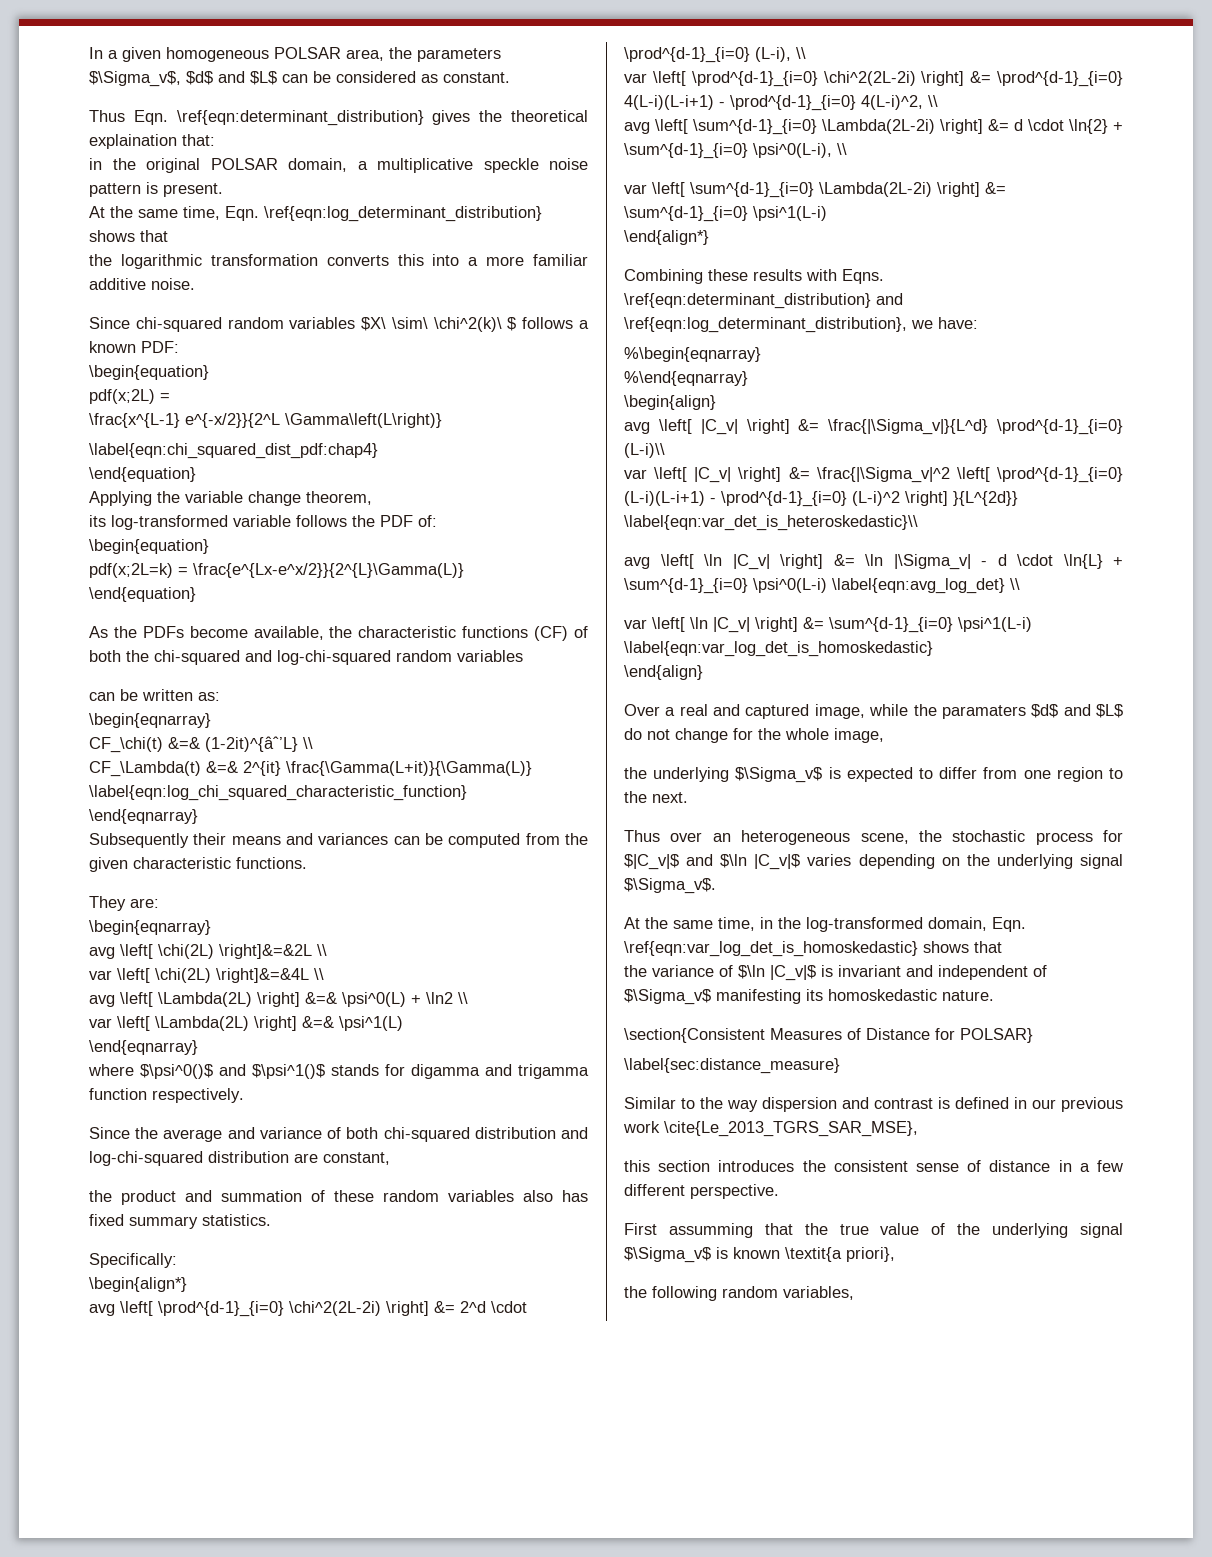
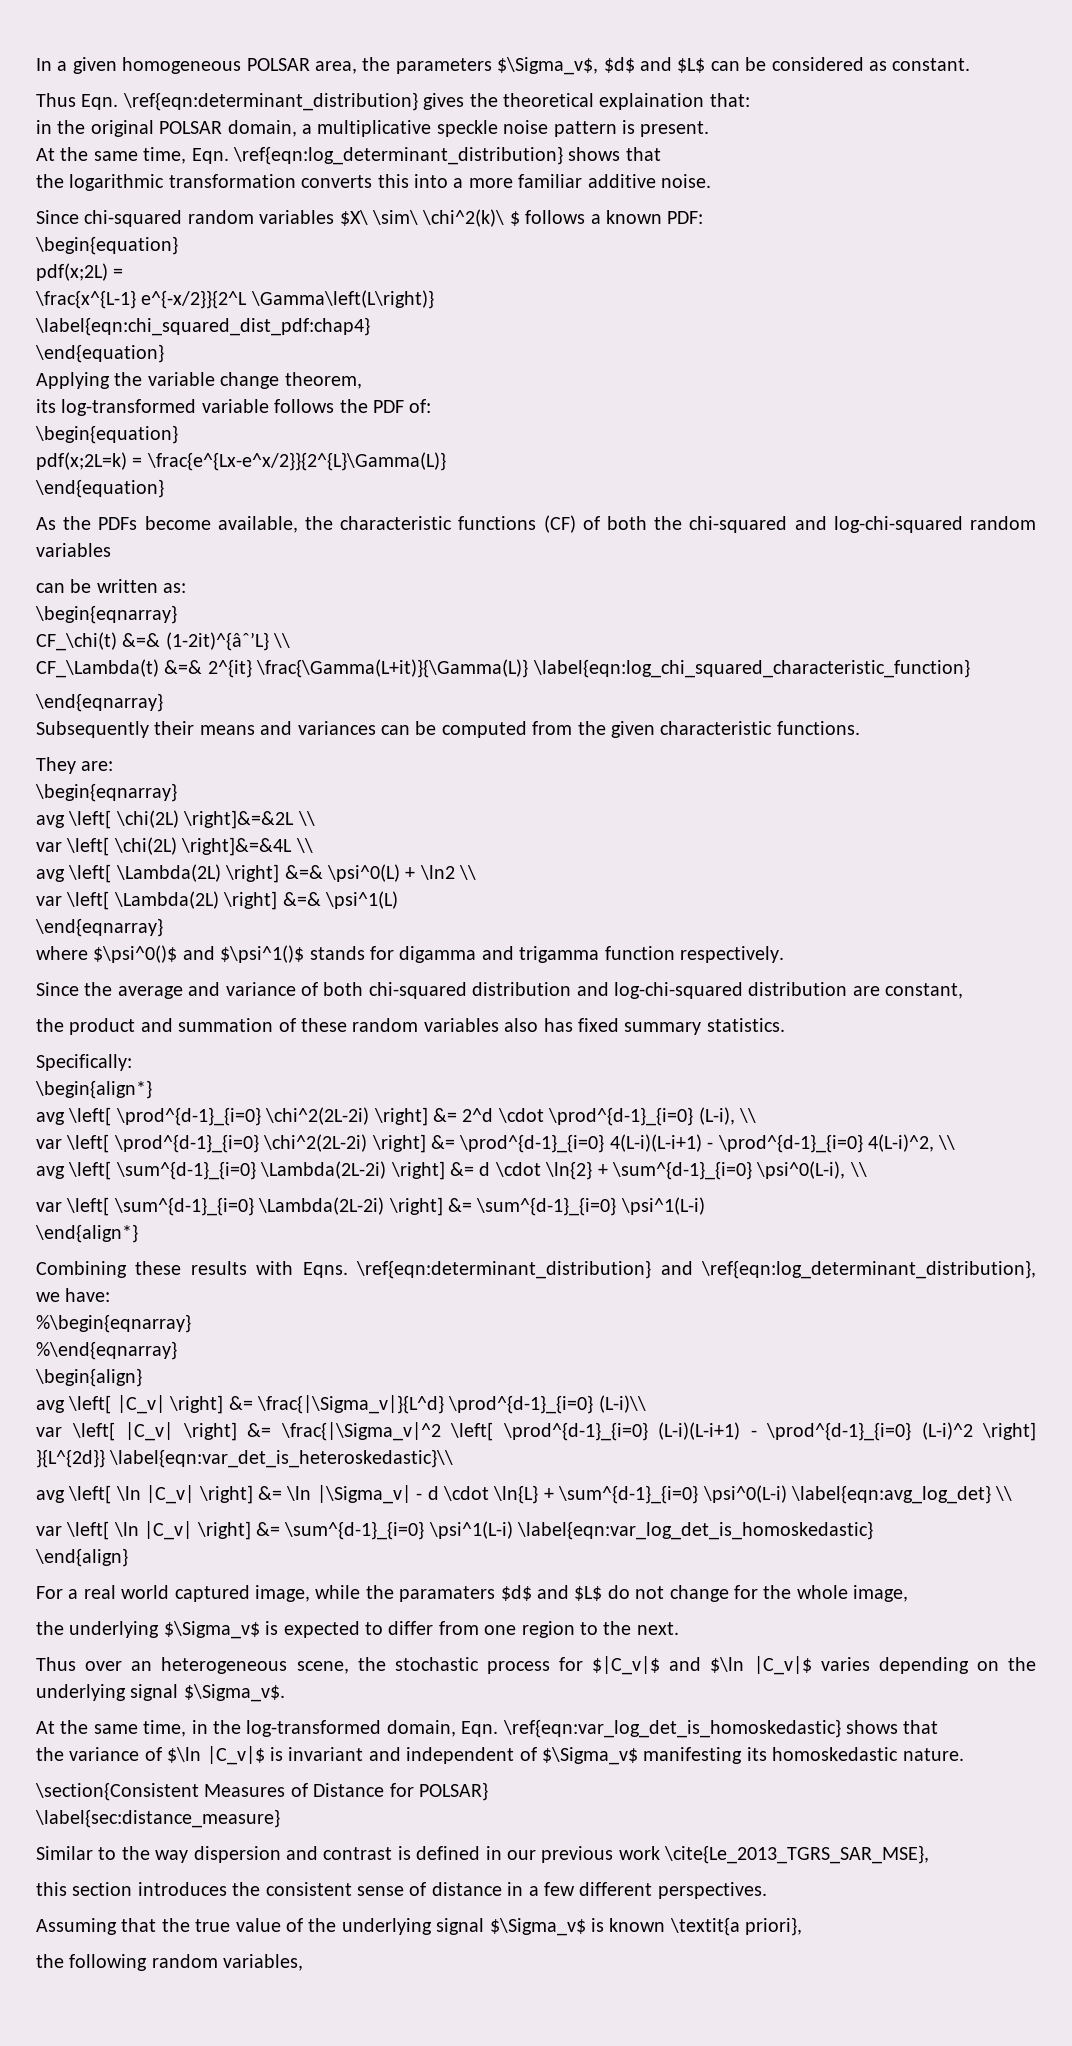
[624,704,660,716] Over -> [36,1586,63,1599] For
[713,704,741,716] and -> [121,1585,170,1599] world
[690,1184,779,1199] [624,1223,753,1238] perspective. // First assumming -> [657,1882,767,1899] [36,1918,117,1935] perspectives. // Assuming

